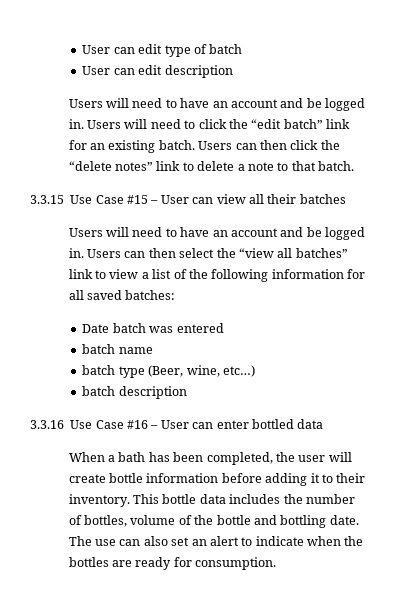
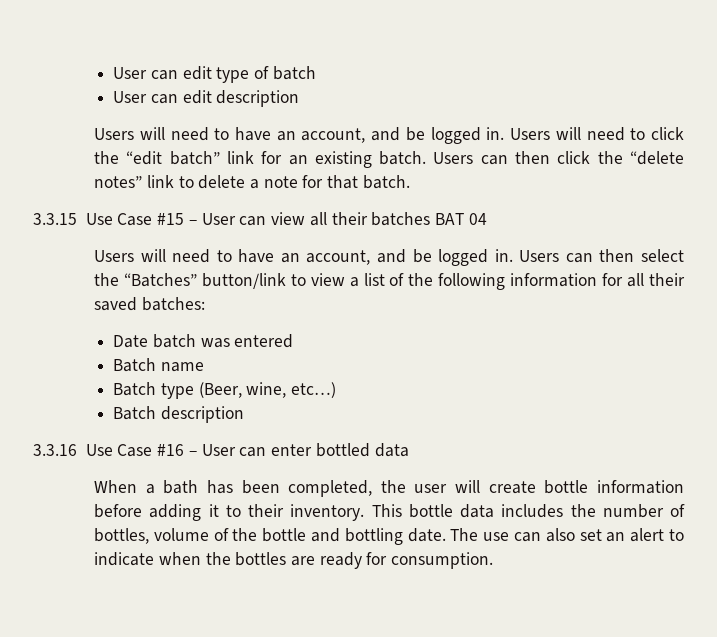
[230,99,278,108] account -> [301,128,366,143] account,
[277,162,289,171] to -> [302,175,324,188] for
[68,227,278,237] // Users will need to have an account -> [435,213,487,225] [94,249,371,265] BAT 04 // Users will need to have an account,
[238,248,348,258] [68,269,93,279] “view all batches” link -> [123,273,286,289] “Batches” button/link
(84, 295) none -> [648,273,685,286] their
[82,344,116,354] batch -> [113,358,157,372] Batch
[82,365,116,375] batch -> [113,382,157,396] Batch
[82,386,116,396] batch -> [113,406,157,420] Batch

